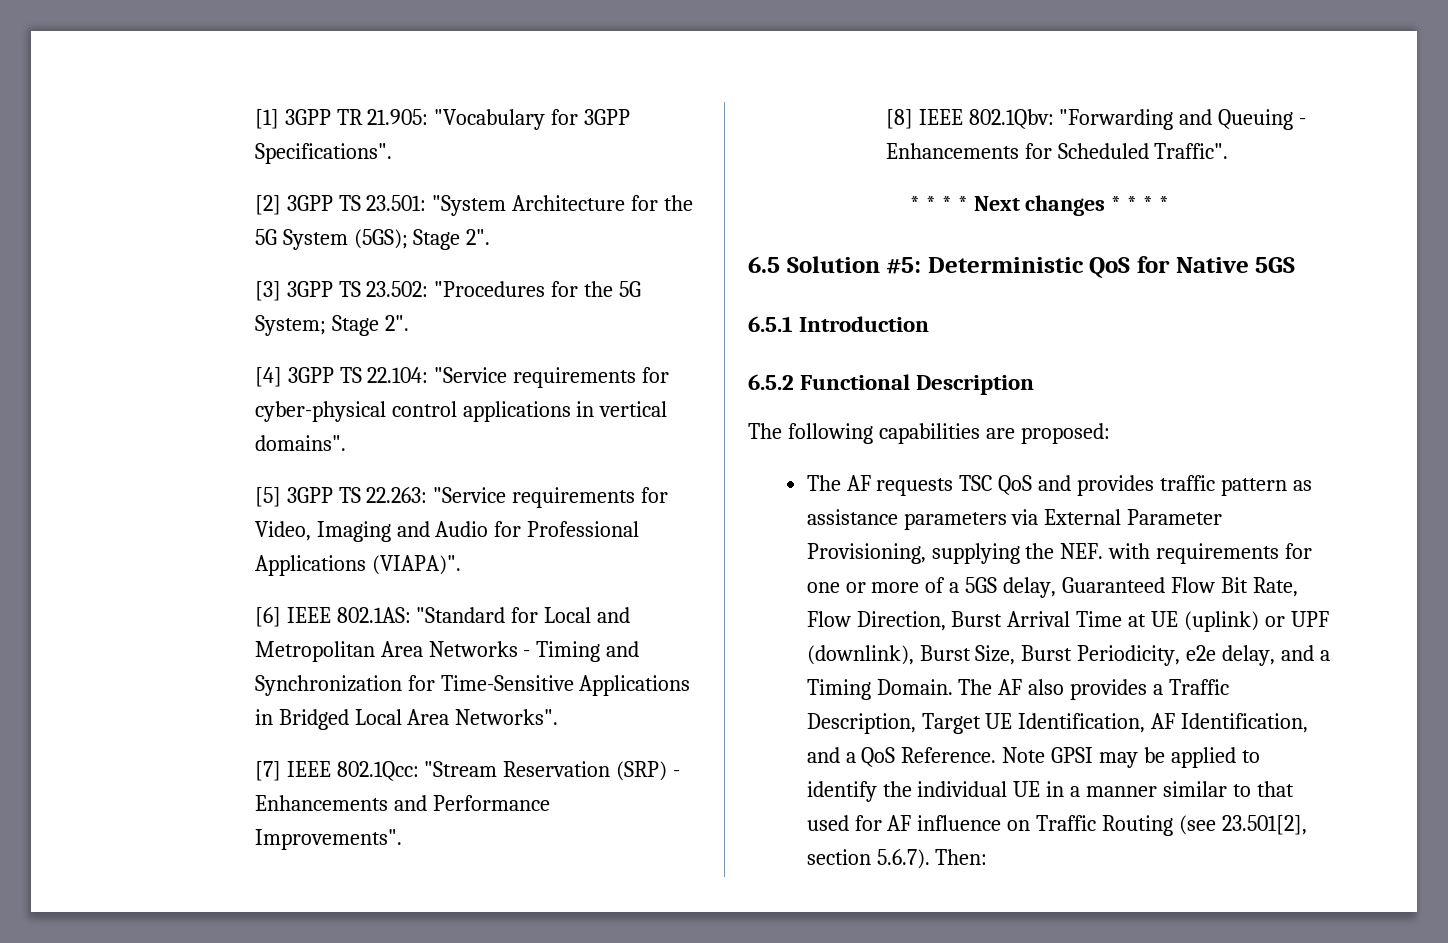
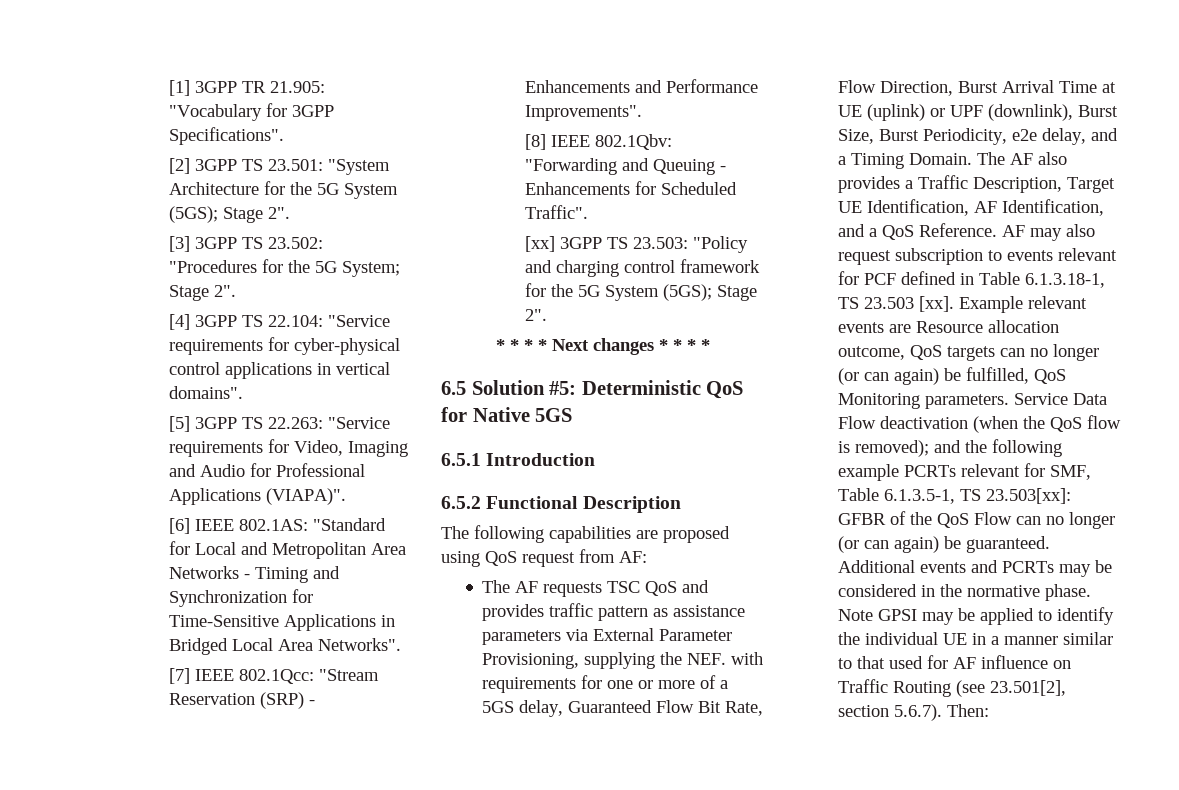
(1229, 151) none -> [524,236,748,253] [524,259,760,277] [524,283,757,301] [524,309,547,321] // [xx] 3GPP TS 23.503: "Policy and charging control framework for the 5G System (5GS); Stage 2".
[1020,423,1110,444] proposed: -> [663,526,730,543] [441,549,647,567] proposed using QoS request from AF:
(997, 755) none -> [1002,224,1096,241] [838,248,1118,265] [838,271,1106,288] [838,296,1088,313] [838,320,1060,333] [838,344,1100,361] [838,367,1067,385] [838,393,1108,409] [838,415,1122,433] [838,439,1063,457] [838,463,1092,481] [838,488,1072,504] [838,511,1116,529] [838,536,1051,553] [838,560,1113,577] [838,584,1092,601] AF may also request subscription to events relevant for PCF defined in Table 6.1.3.18-1, TS 23.503 [xx]. Example relevant events are Resource allocation outcome, QoS targets can no longer (or can again) be fulfilled, QoS Monitoring parameters. Service Data Flow deactivation (when the QoS flow is removed); and the following example PCRTs relevant for SMF, Table 6.1.3.5-1, TS 23.503[xx]: GFBR of the QoS Flow can no longer (or can again) be guaranteed. Additional events and PCRTs may be considered in the normative phase.

